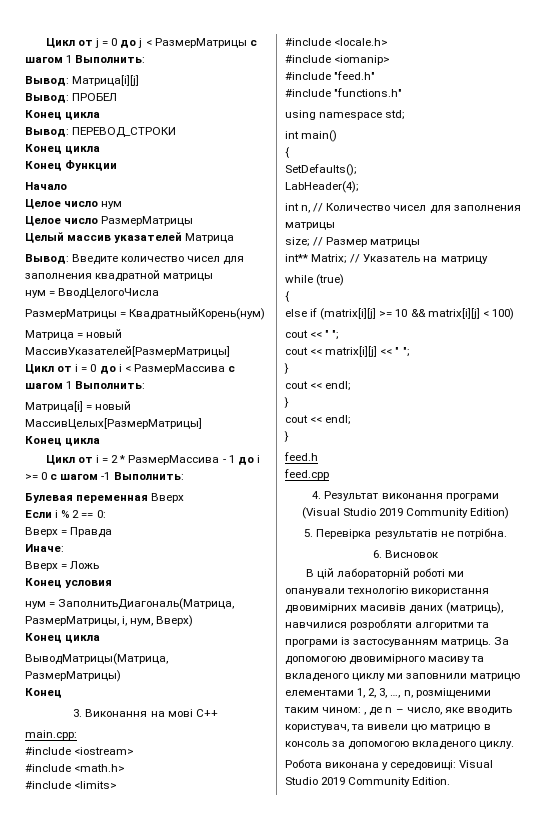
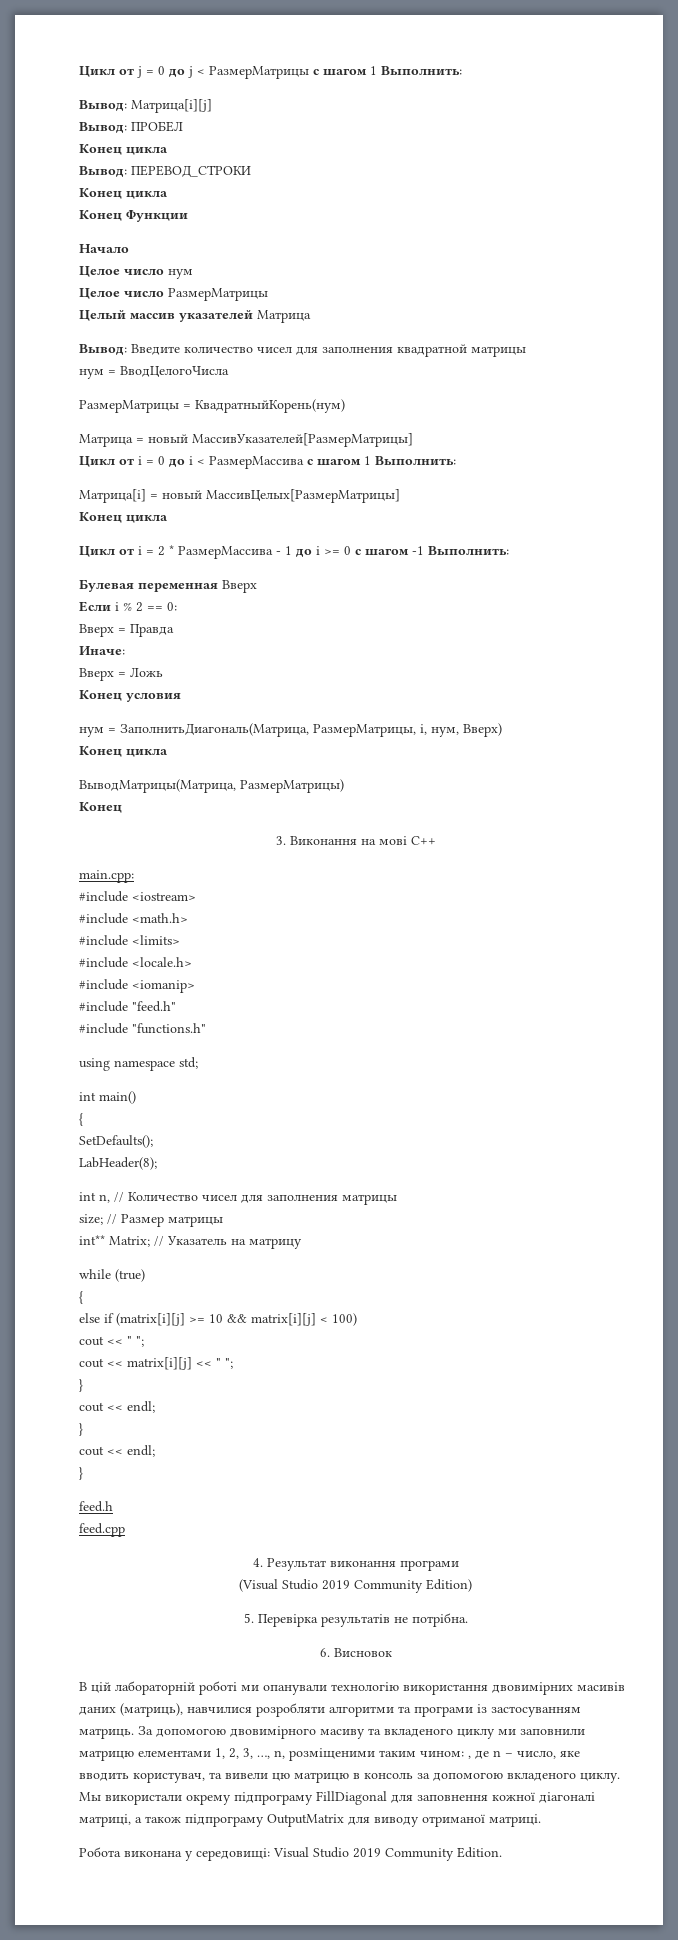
[285,181,359,193] LabHeader(4); -> [79,1157,157,1170] LabHeader(8);
(515, 745) none -> [79,1791,595,1805] [79,1814,541,1827] Мы використали окрему підпрограму FillDiagonal для заповнення кожної діагоналі матриці, а також підпрограму OutputMatrix для виводу отриманої матриці.

